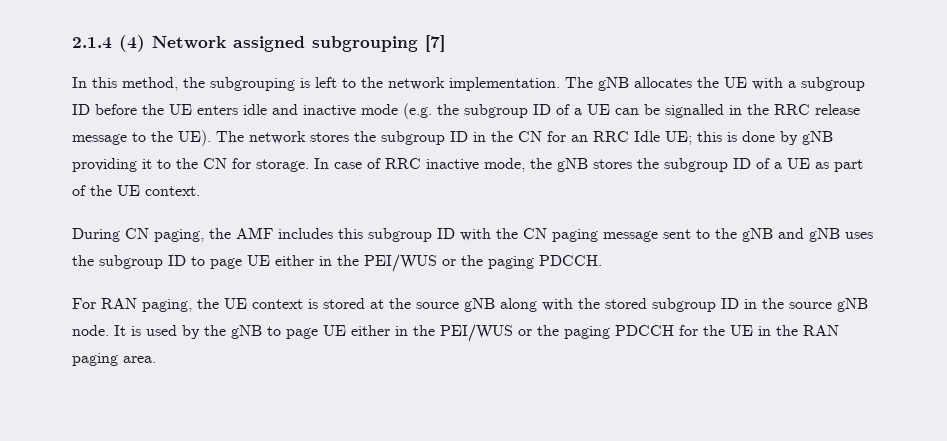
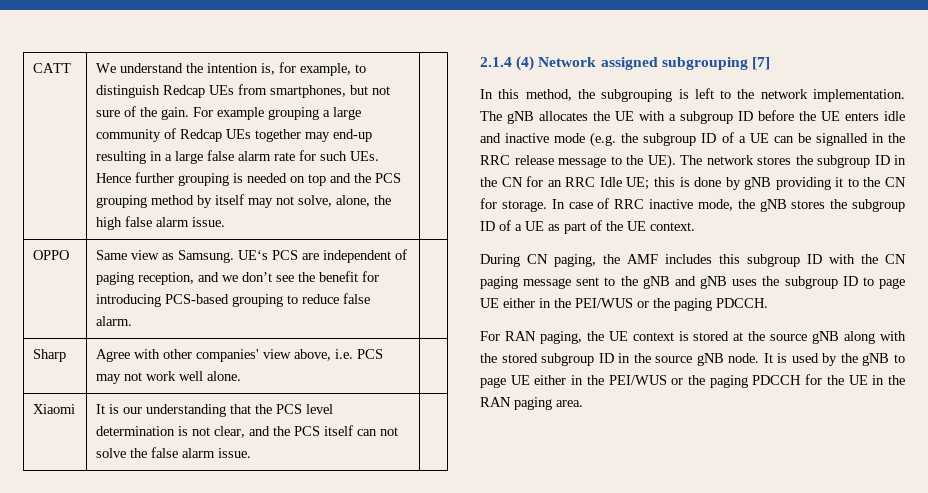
(72, 43) none -> [33,63,72,73] [96,62,367,76] [96,84,391,98] [96,106,362,120] [96,128,373,142] [96,150,380,164] [96,172,402,186] [96,194,392,208] [96,216,226,230] [33,250,70,260] [96,249,408,263] [96,271,380,285] [96,293,371,307] [96,316,133,326] [33,349,67,362] [96,349,384,362] [96,371,242,384] [33,404,76,414] [96,404,334,417] [96,425,399,438] [96,447,252,458] CATT | We understand the intention is, for example, to distinguish Redcap UEs from smartphones, but not sure of the gain. For example grouping a large community of Redcap UEs together may end-up resulting in a large false alarm rate for such UEs. Hence further grouping is needed on top and the PCS grouping method by itself may not solve, alone, the high false alarm issue. | // OPPO | Same view as Samsung. UE‘s PCS are independent of paging reception, and we don’t see the benefit for introducing PCS-based grouping to reduce false alarm. | // Sharp | Agree with other companies' view above, i.e. PCS may not work well alone. | // Xiaomi | It is our understanding that the PCS level determination is not clear, and the PCS itself can not solve the false alarm issue. | //

